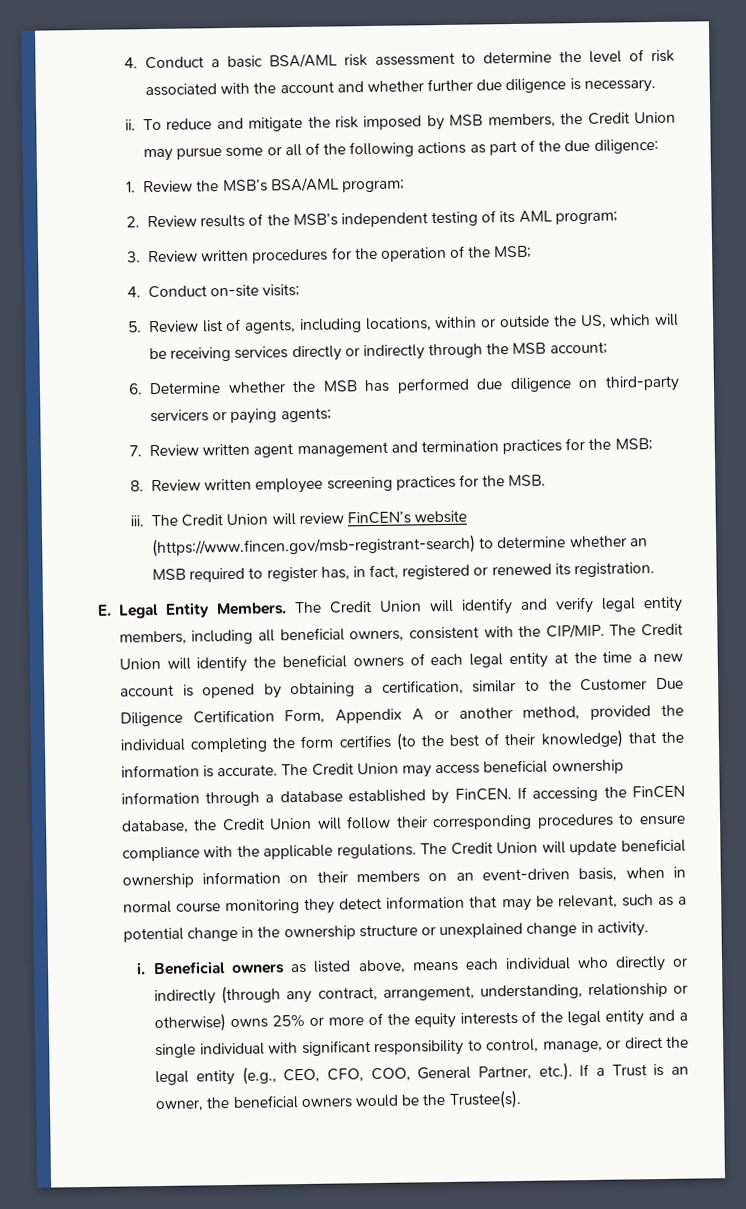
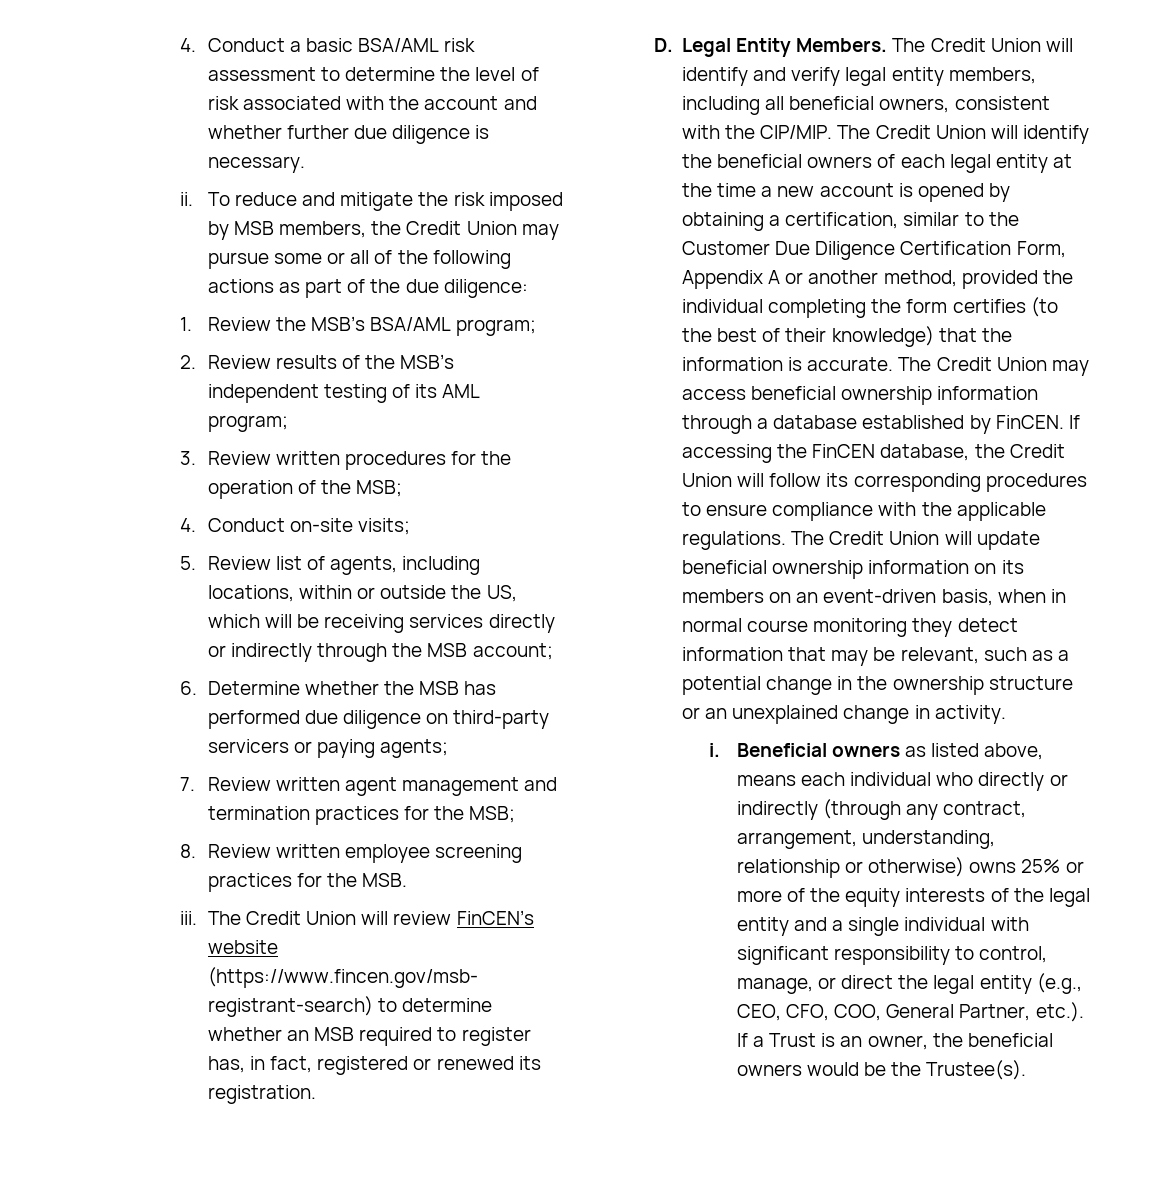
[97,604,113,616] E. -> [653,38,673,52] D.
[395,816,428,828] their -> [826,473,849,487] its
[316,871,348,883] their -> [1001,560,1024,574] its
(436, 931) none -> [705,708,728,719] an

